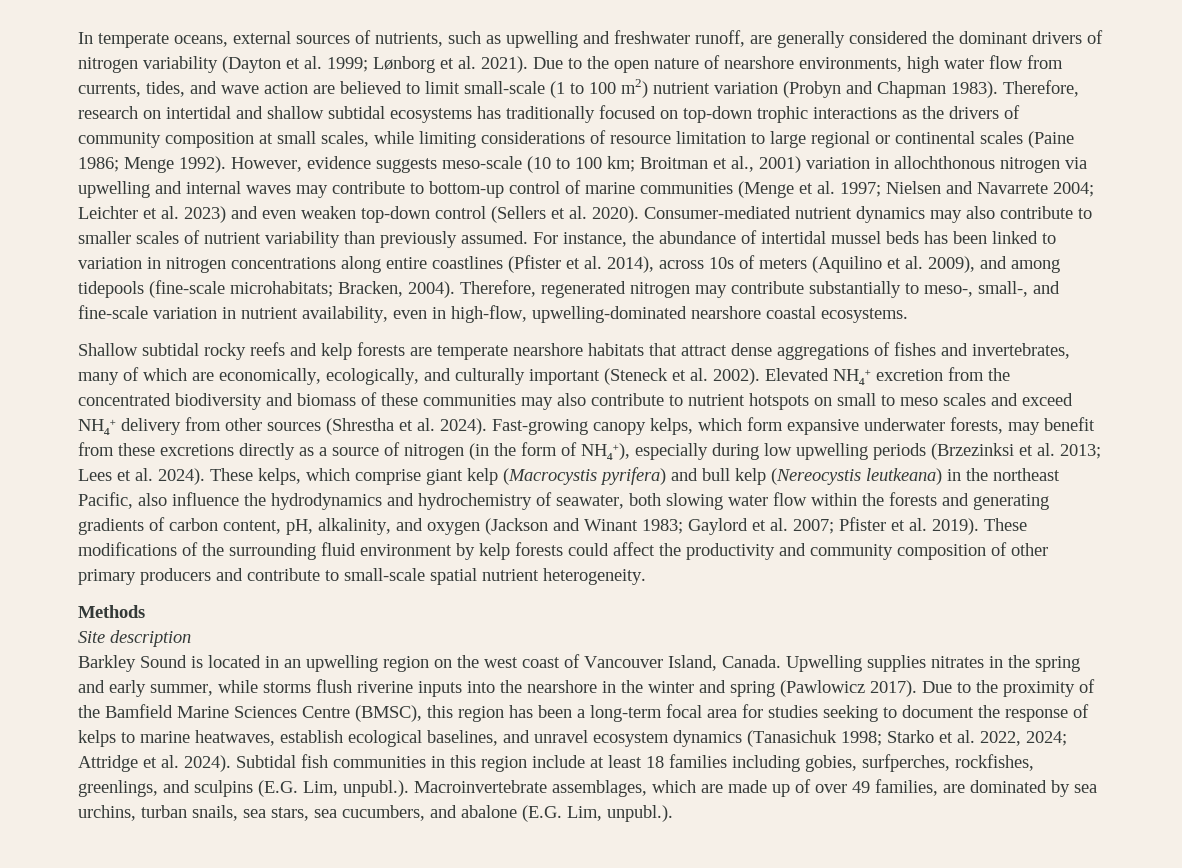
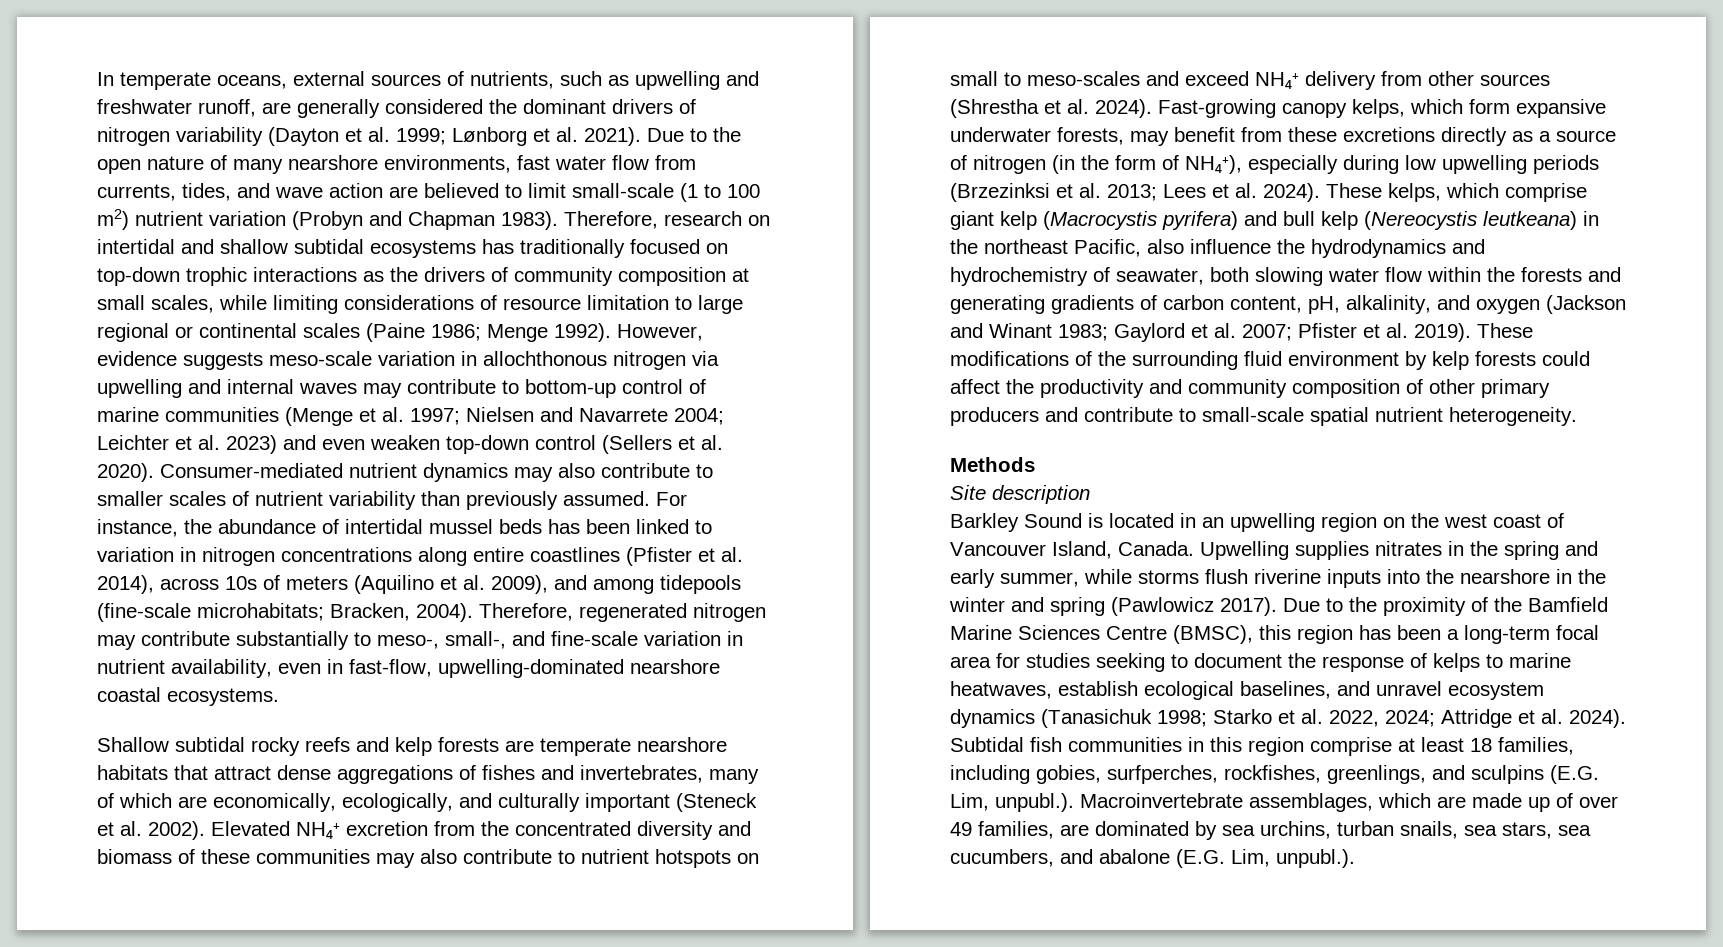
(720, 62) none -> [233,159,283,174] many
[907,56,939,73] high -> [517,155,550,170] fast
[527,156,801,173] (10 to 100 km; Broitman et al., 2001) -> (372, 358) none
[451,305,527,323] high-flow, -> [349,659,432,677] fast-flow,
[175,393,262,410] biodiversity -> [637,821,713,840] diversity
[900,393,986,406] meso scales -> [1027,71,1140,86] meso-scales
[532,755,585,768] include -> [1310,737,1392,756] comprise
[669,754,727,768] families -> [1498,737,1574,755] families,

